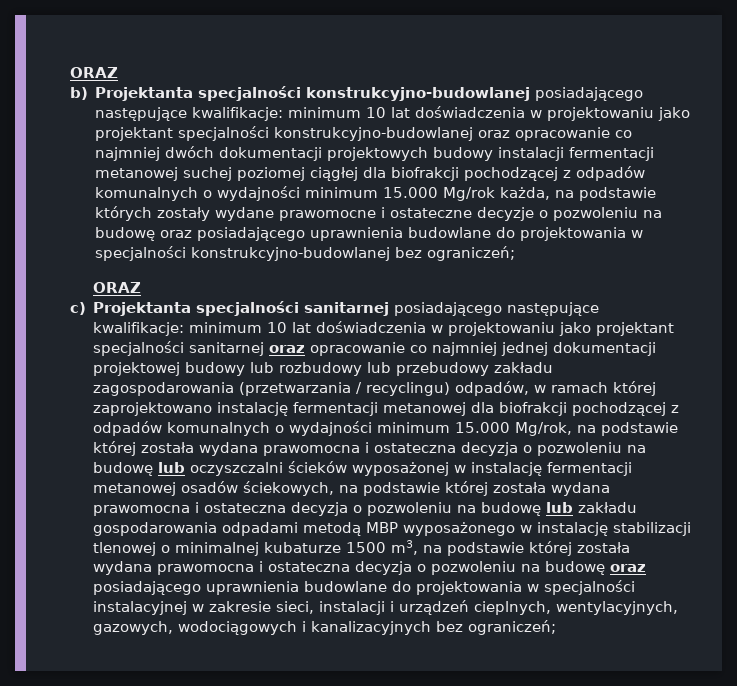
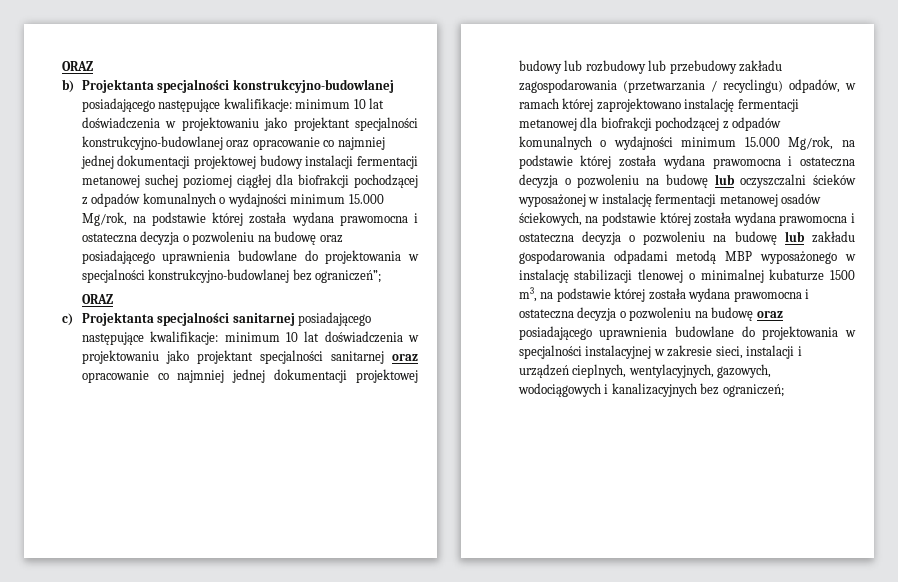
[165,146,429,161] dwóch dokumentacji projektowych -> [80,155,257,169] jednej dokumentacji projektowej
[443,187,657,201] [95,206,535,221] Mg/rok każda, na podstawie których zostały wydane prawomocne i ostateczne decyzje -> [81,212,418,226] [81,231,180,245] Mg/rok, na podstawie której została wydana prawomocna i ostateczna decyzja
[427,246,516,261] ograniczeń; -> [315,270,382,283] ograniczeń”;

